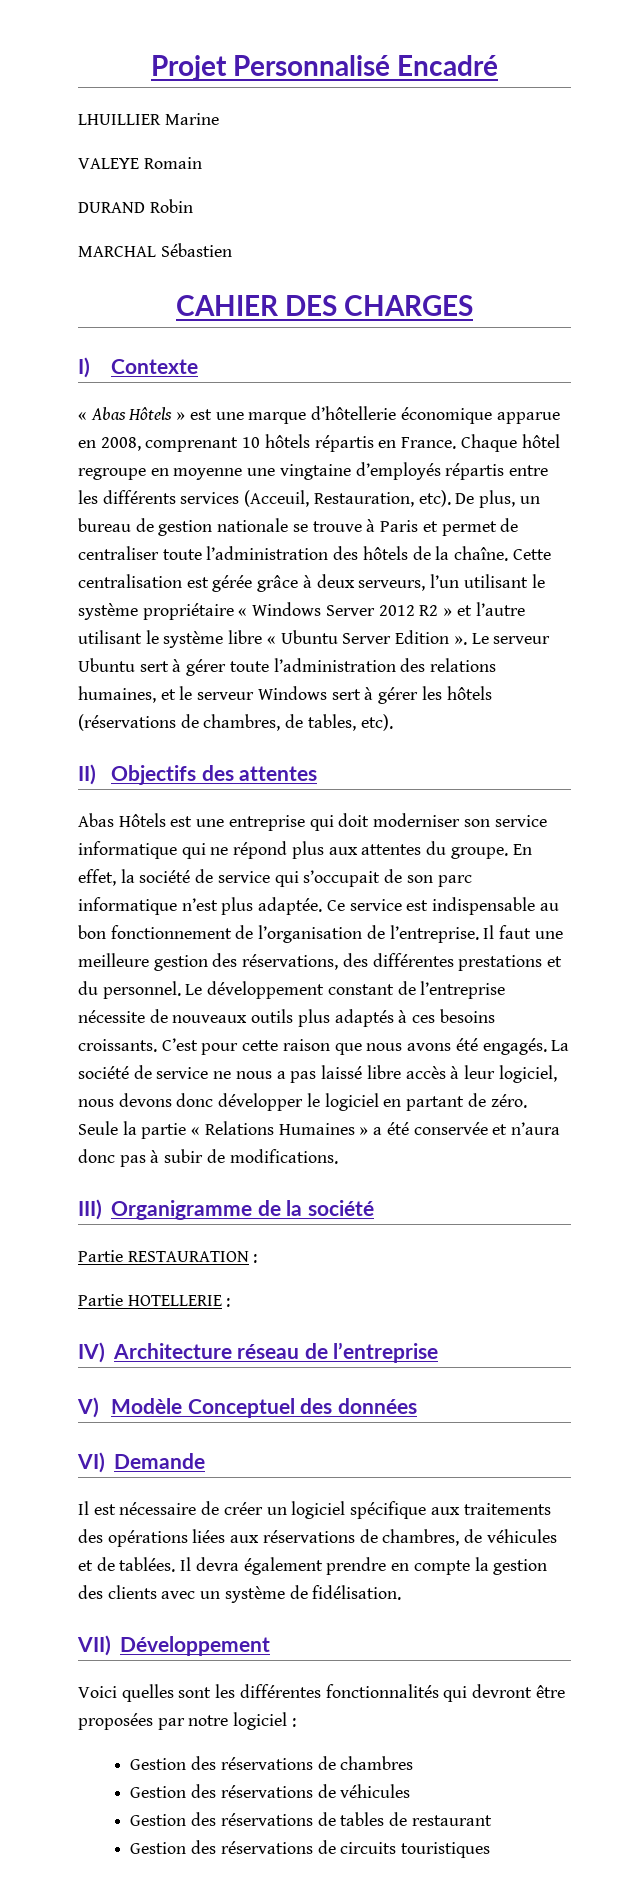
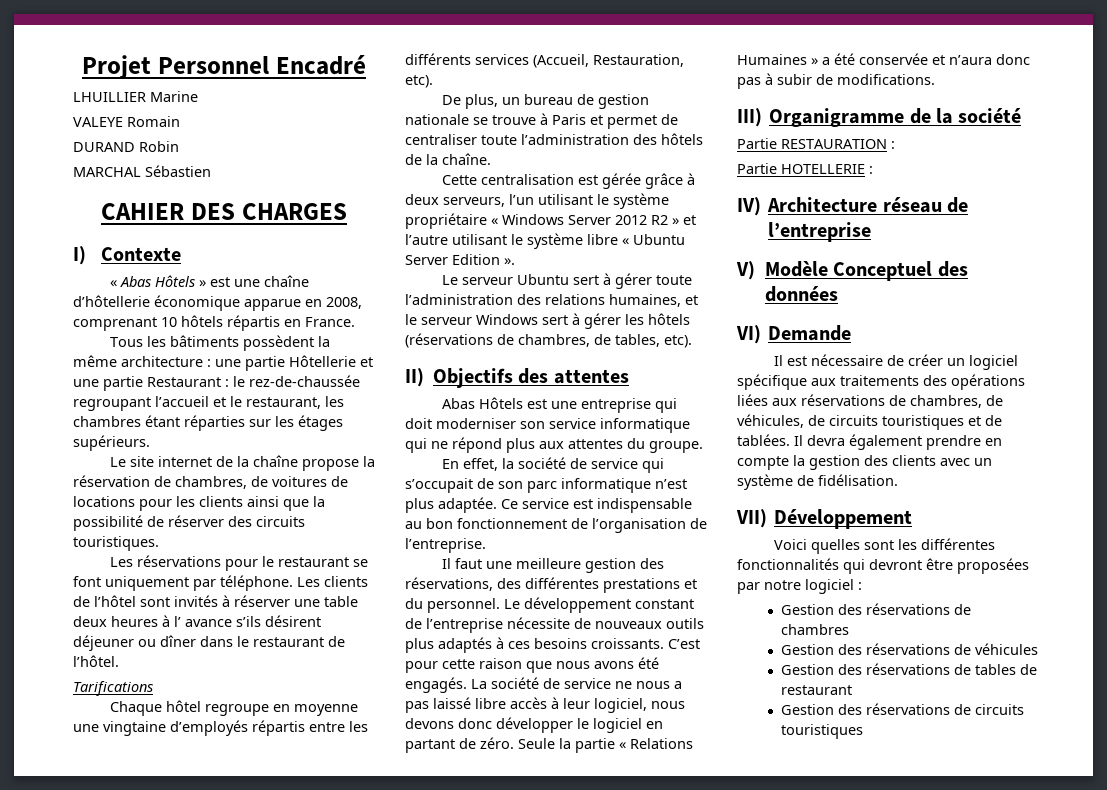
[233,55,390,76] Personnalisé -> [158,56,269,74] Personnel
[248,412,307,424] marque -> [263,275,309,287] chaîne
(457, 443) none -> [109,335,330,351] [73,355,373,371] [73,375,360,391] [73,396,344,411] [73,415,343,431] [73,435,150,451] [109,455,375,471] [73,475,348,489] [73,496,325,511] [73,515,305,531] [73,536,159,551] [109,555,368,571] [73,575,368,591] [73,595,358,607] [73,615,321,627] [73,635,345,651] [73,655,119,667] [73,681,153,696] // Tous les bâtiments possèdent la même architecture : une partie Hôtellerie et une partie Restaurant : le rez-de-chaussée regroupant l’accueil et le restaurant, les chambres étant réparties sur les étages supérieurs. // Le site internet de la chaîne propose la réservation de chambres, de voitures de locations pour les clients ainsi que la possibilité de réserver des circuits touristiques. // Les réservations pour le restaurant se font uniquement par téléphone. Les clients de l’hôtel sont invités à réserver une table deux heures à l’ avance s’ils désirent déjeuner ou dîner dans le restaurant de l’hôtel. // Tarifications //
[244,490,310,507] (Acceuil, -> [533,54,589,68] (Accueil,
(451, 498) none -> (433, 81) //
(509, 553) none -> (491, 159) //
(467, 640) none -> (515, 261) //
(508, 853) none -> (703, 447) //
(479, 934) none -> (486, 545) //
[486,1529,557,1543] véhicules -> [737,414,964,430] véhicules, de circuits touristiques

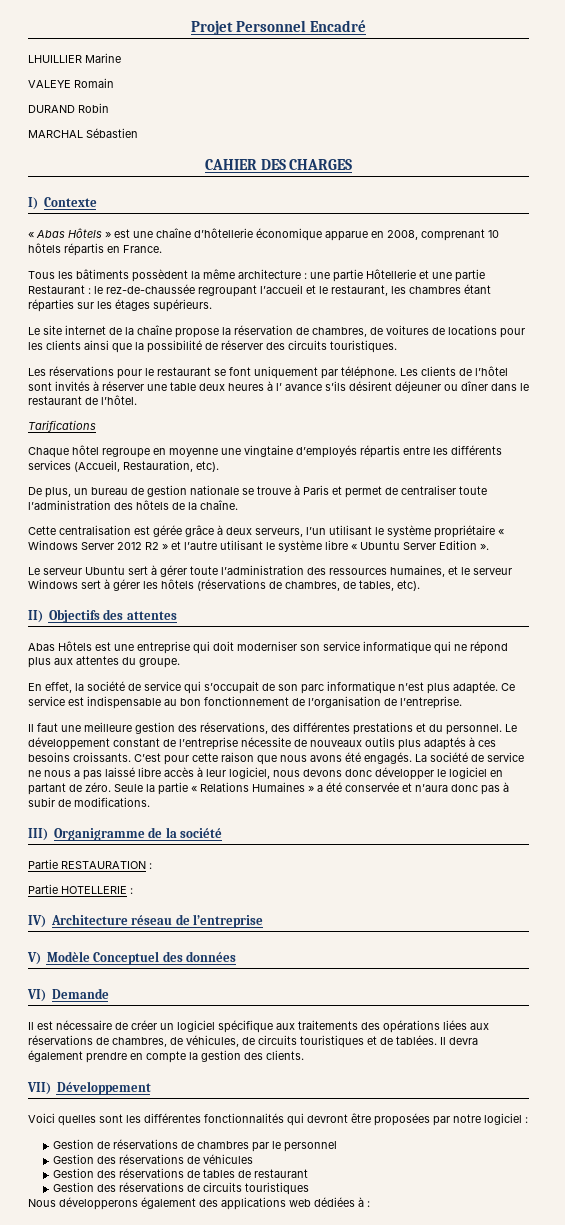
[545,294,605,305] relations -> [329,568,387,575] ressources
[892,455,992,466] [737,474,898,490] clients avec un système de fidélisation. -> [266,1050,304,1060] clients.
[837,604,862,615] des -> [97,1141,111,1149] de
(849, 629) none -> [252,1141,338,1152] par le personnel
(863, 731) none -> [28,1197,370,1210] // Nous développerons également des applications web dédiées à :

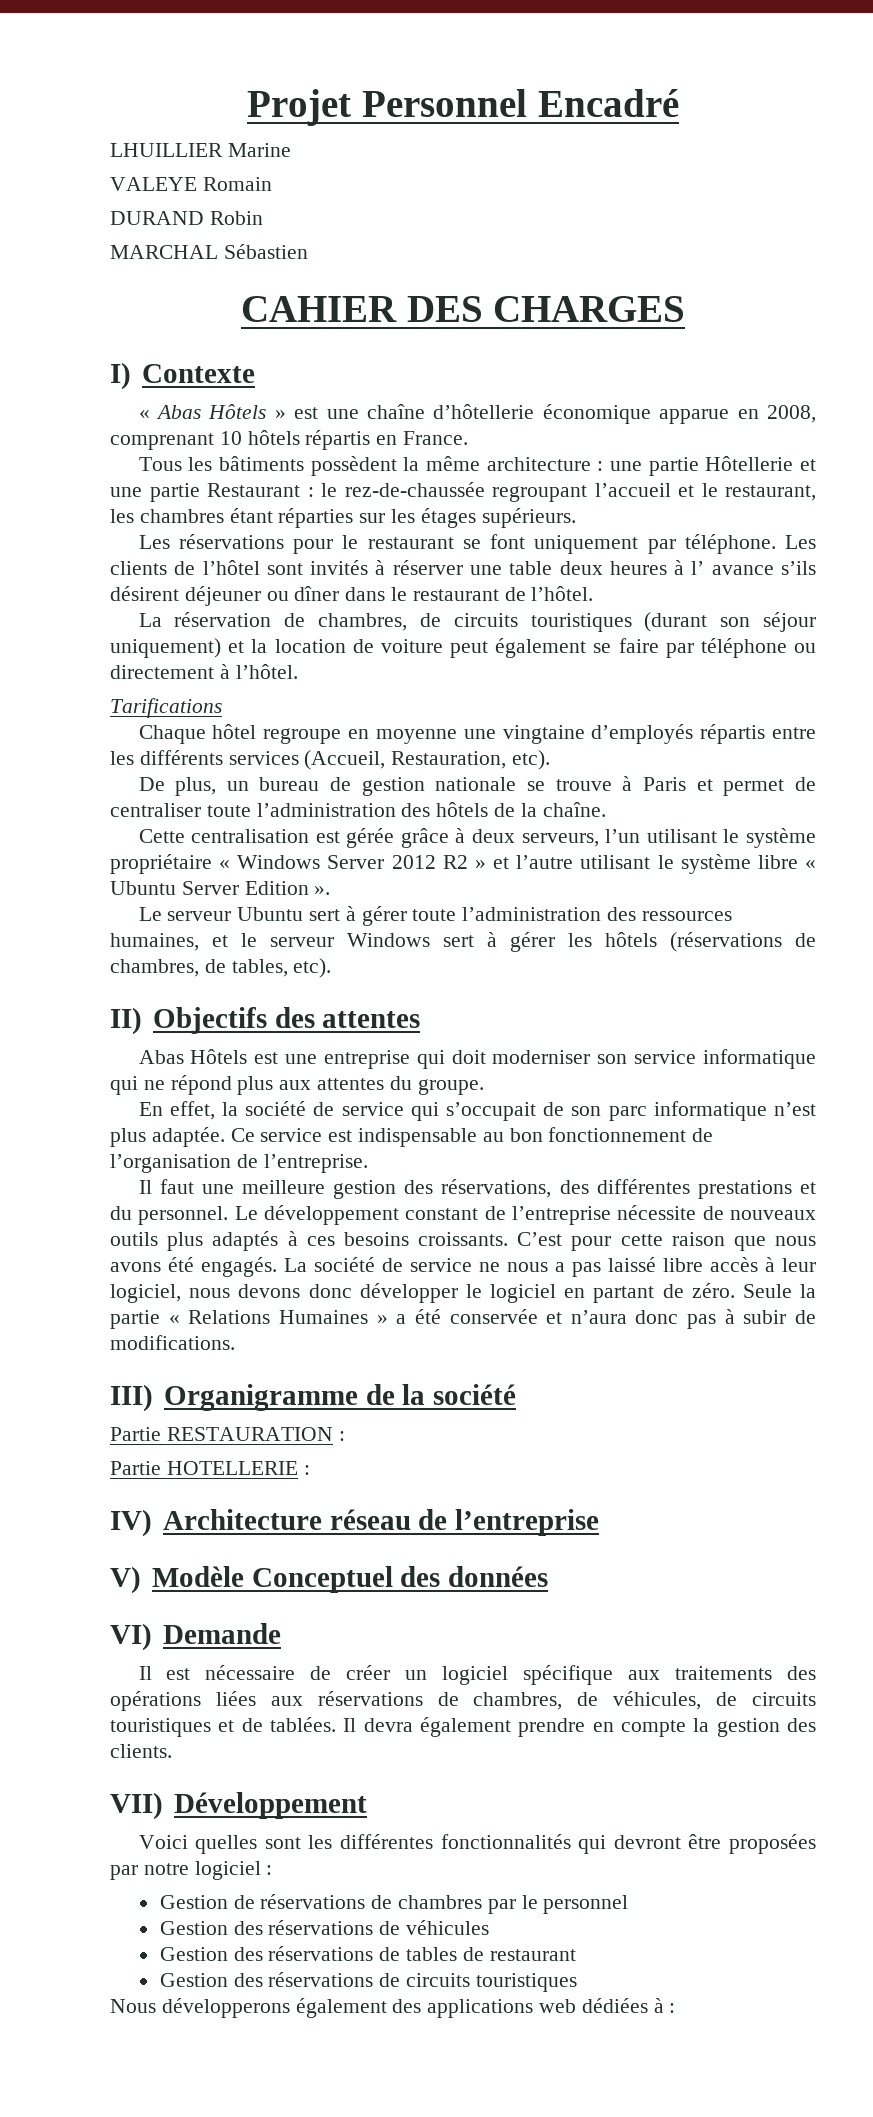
[28,325,525,338] [28,340,397,353] // Le site internet de la chaîne propose la réservation de chambres, de voitures de locations pour les clients ainsi que la possibilité de réserver des circuits touristiques. -> (576, 518) none
(137, 400) none -> [138,612,816,632] [110,638,816,658] [110,664,298,679] // La réservation de chambres, de circuits touristiques (durant son séjour uniquement) et la location de voiture peut également se faire par téléphone ou directement à l’hôtel.

